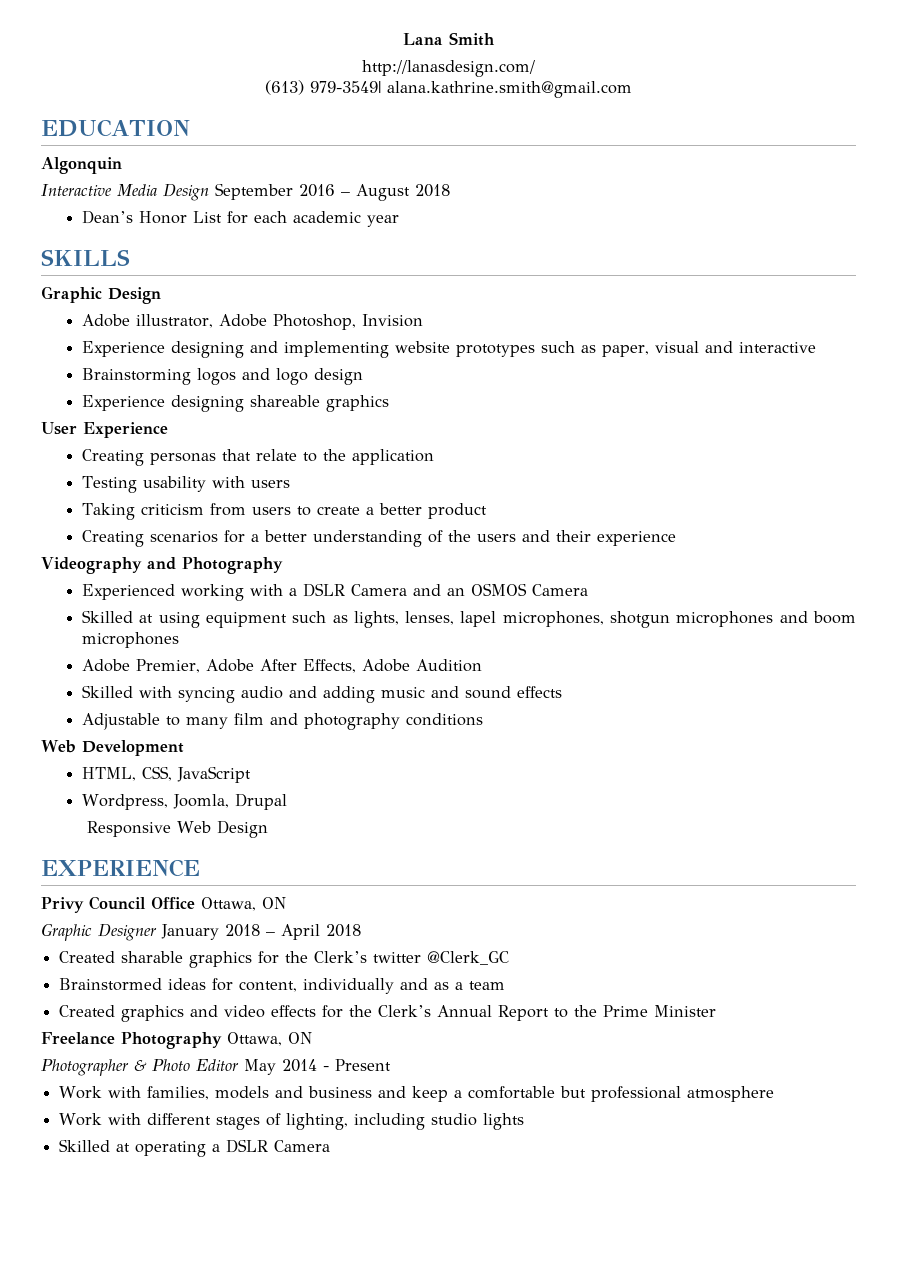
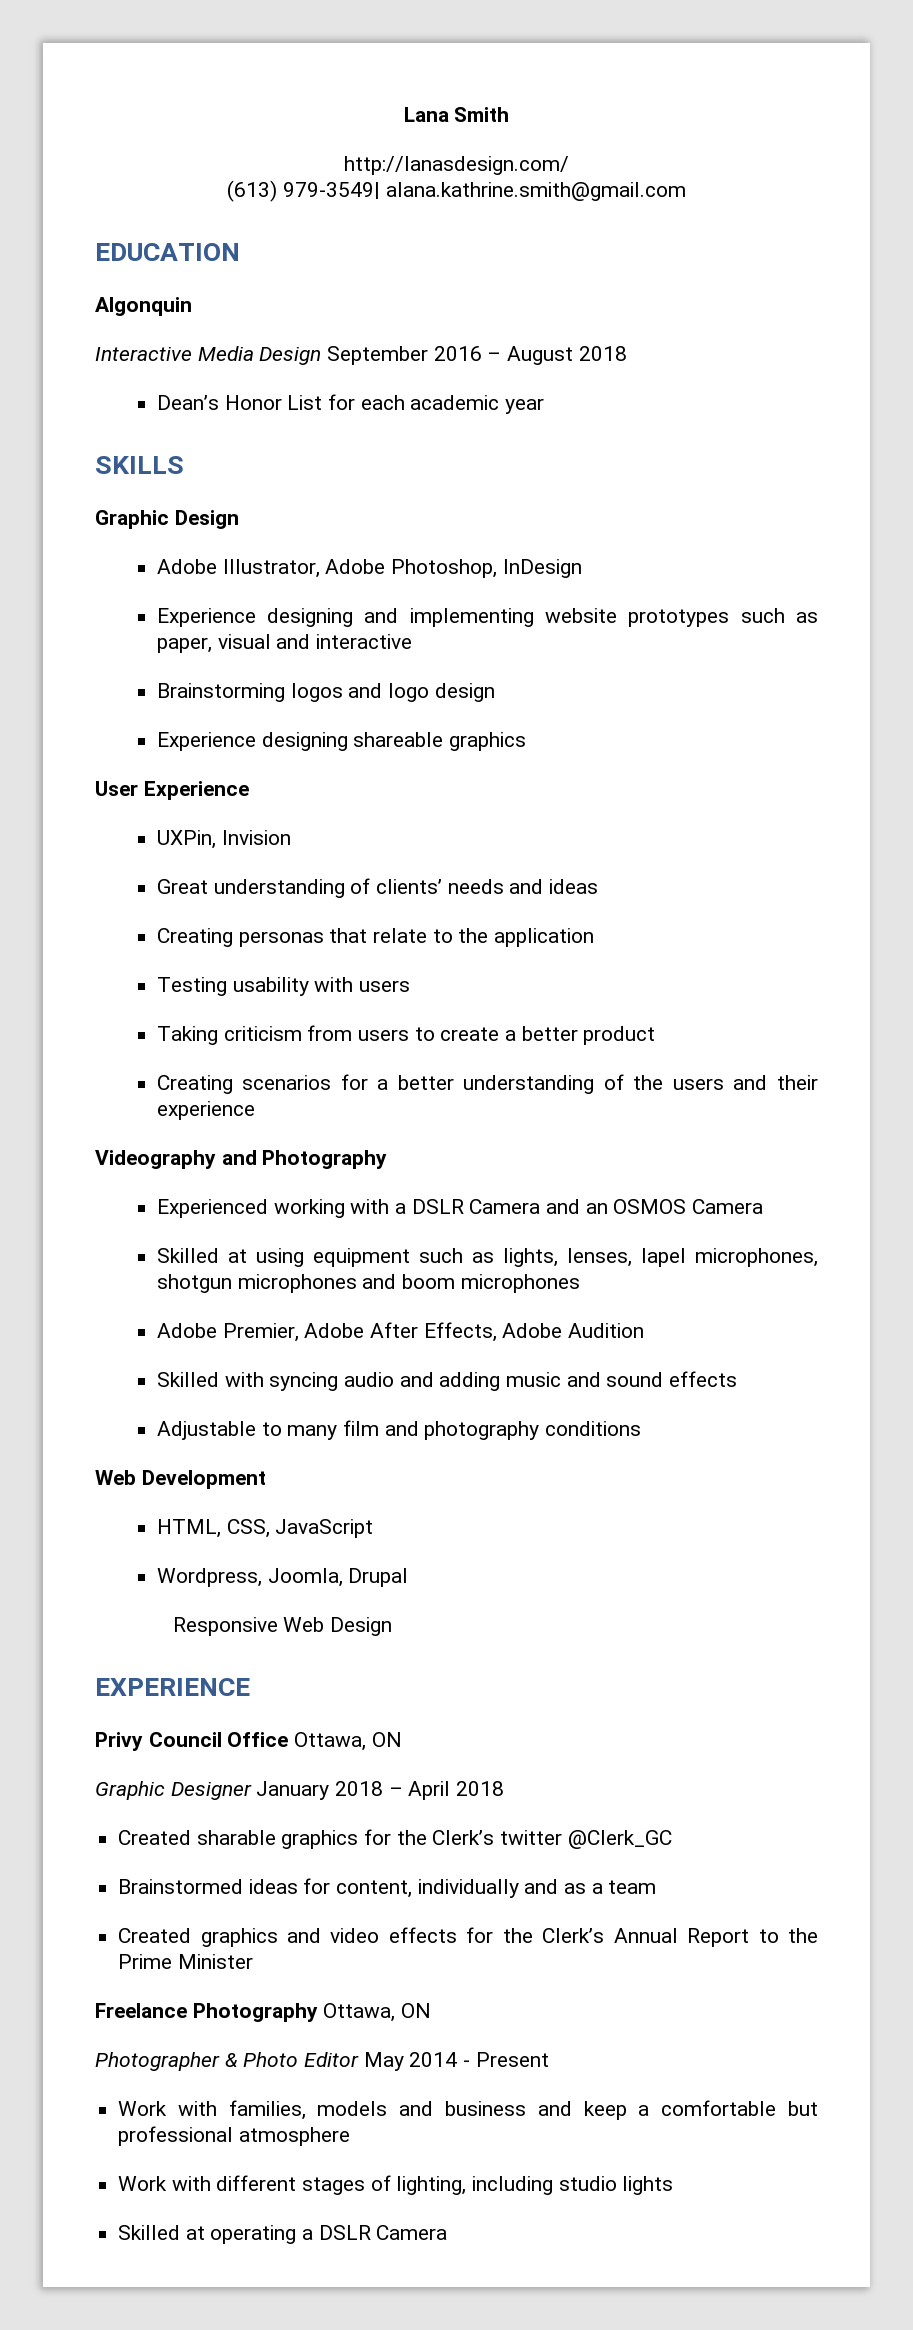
[136,314,214,328] illustrator, -> [222,559,320,578] Illustrator,
[362,314,424,327] Invision -> [502,559,582,578] InDesign
(168, 430) none -> [156,830,291,849] [156,878,598,898] // UXPin, Invision // Great understanding of clients’ needs and ideas

